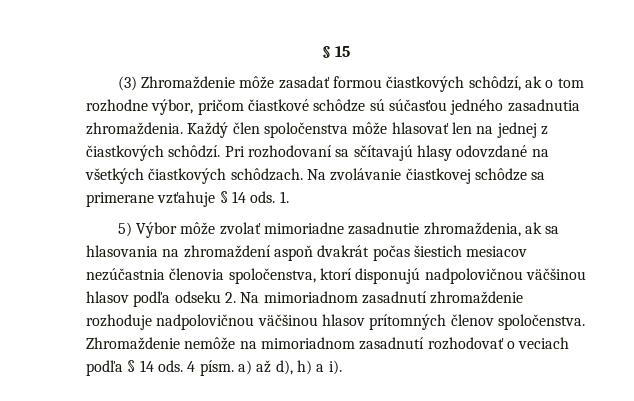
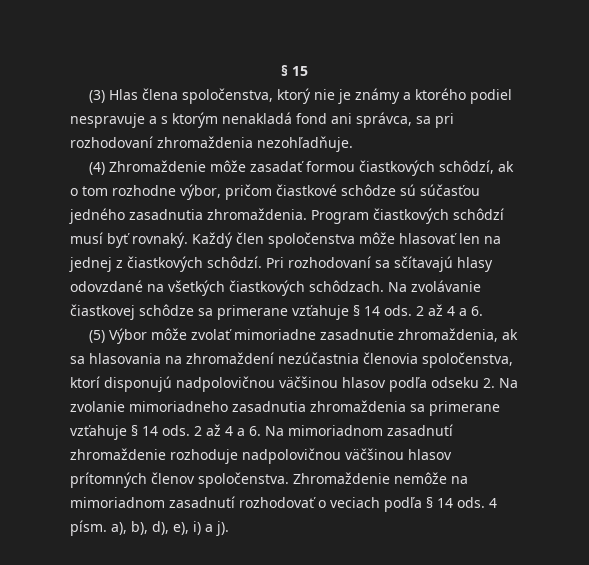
(137, 83) none -> [108,88,512,104] [70,112,454,128] [70,136,353,152] [88,162,105,175] Hlas člena spoločenstva, ktorý nie je známy a ktorého podiel nespravuje a s ktorým nenakladá fond ani správca, sa pri rozhodovaní zhromaždenia nezohľadňuje. // (4)
(183, 128) none -> [311,208,504,224] [70,232,188,248] Program čiastkových schôdzí musí byť rovnaký.
[279,191,289,203] [117,222,132,237] 1. // 5) -> [416,304,483,316] [88,330,105,343] 2 až 4 a 6. // (5)
[273,245,528,261] aspoň dvakrát počas šiestich mesiacov -> (274, 358) none
(260, 297) none -> [70,400,500,416] [70,424,284,440] zvolanie mimoriadneho zasadnutia zhromaždenia sa primerane vzťahuje § 14 ods. 2 až 4 a 6. Na
[237,360,342,375] a) až d), h) a i). -> [111,521,229,536] a), b), d), e), i) a j).

